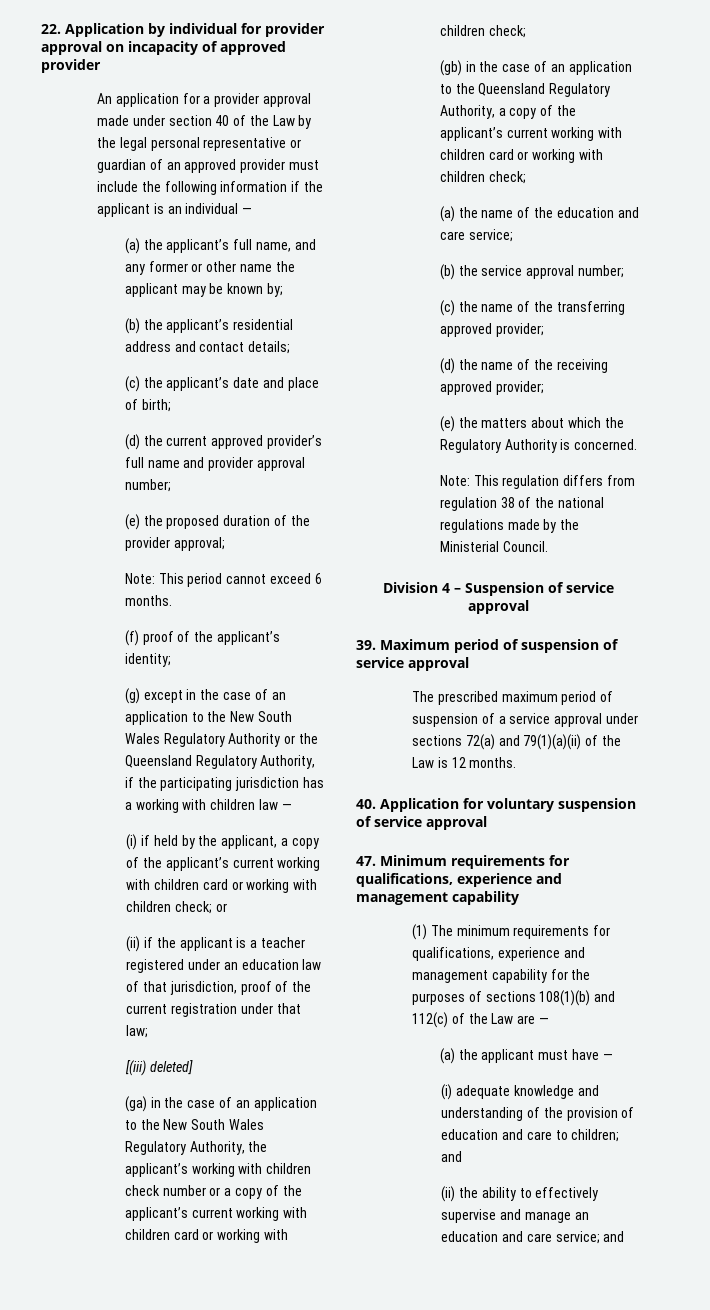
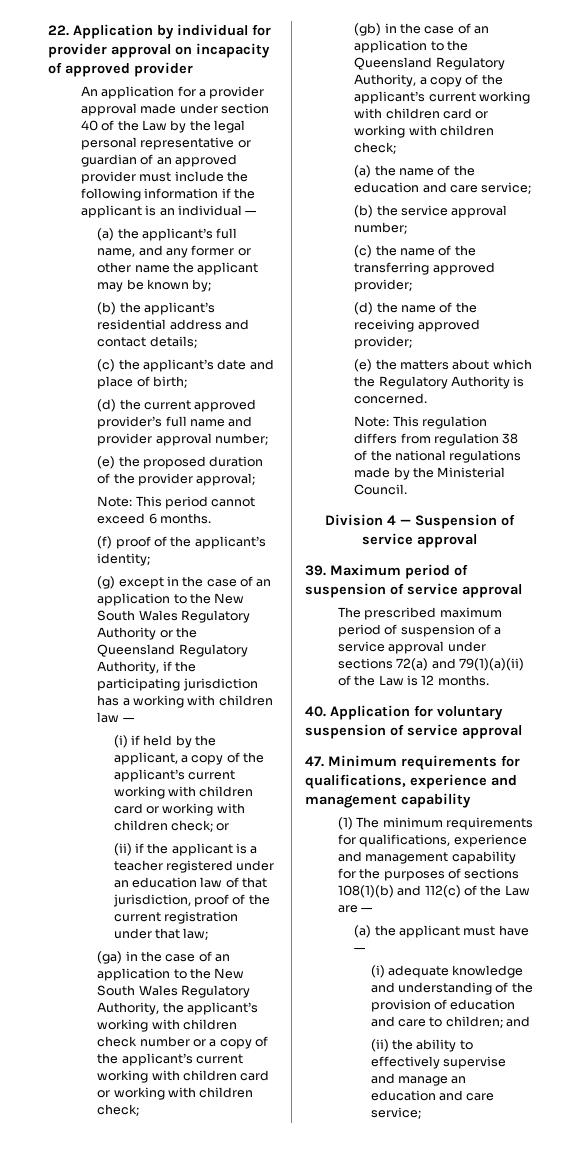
[125,1060,193,1076] // [(iii) deleted] -> (209, 934) none
[453,588,461,593] – -> [399,519,411,525] —
[603,1231,625,1242] and -> (421, 1113) none

